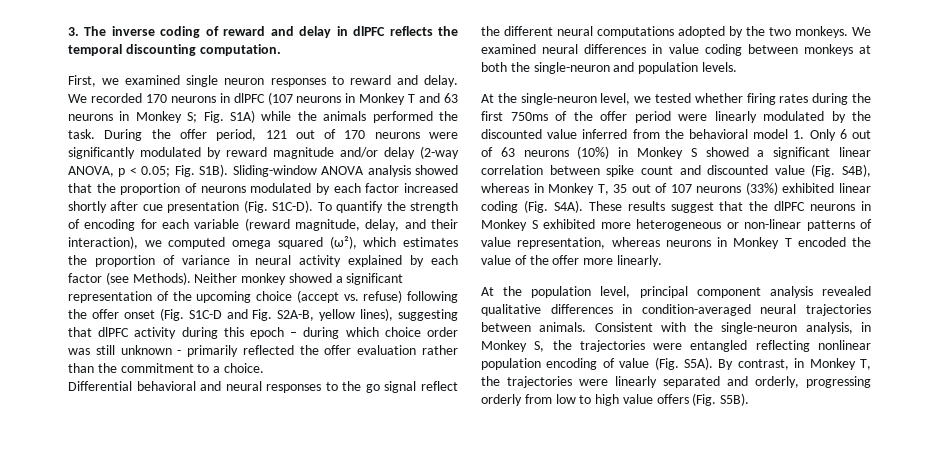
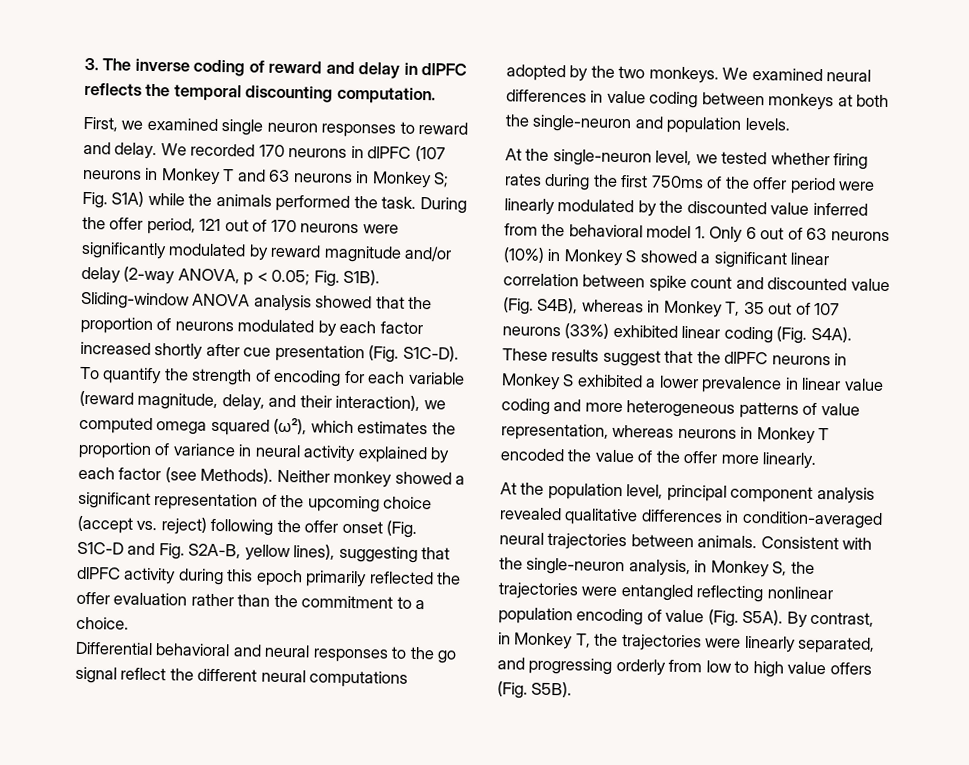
[363,290,403,303] refuse) -> [160,517,207,535] reject)
[290,327,458,339] [68,345,182,355] – during which choice order was still unknown - -> (303, 578) none
[600,219,801,231] more heterogeneous or non-linear -> [645,375,884,394] [501,398,736,418] a lower prevalence in linear value coding and more heterogeneous
[663,376,799,388] separated and orderly, -> [797,636,876,654] [497,657,525,670] separated, and

